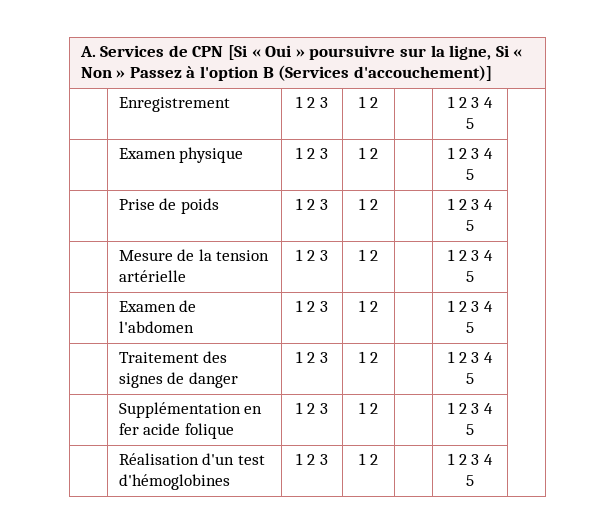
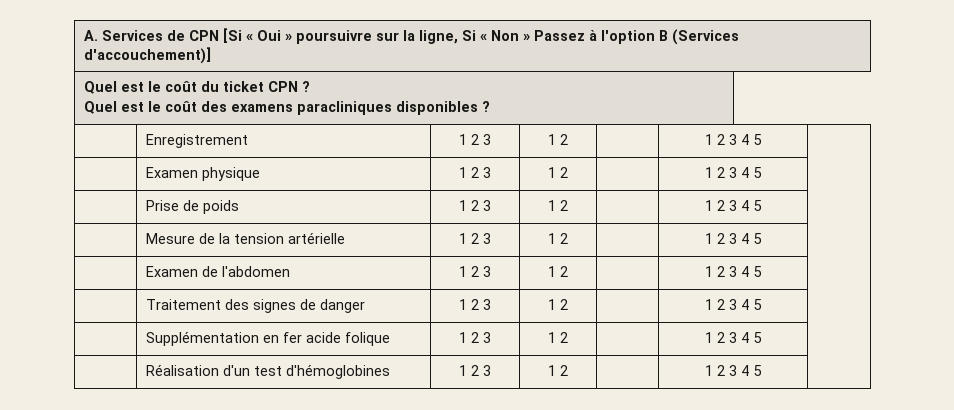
(492, 73) none -> [83,81,310,94] [83,101,490,115] // Quel est le coût du ticket CPN ? // Quel est le coût des examens paracliniques disponibles ?

